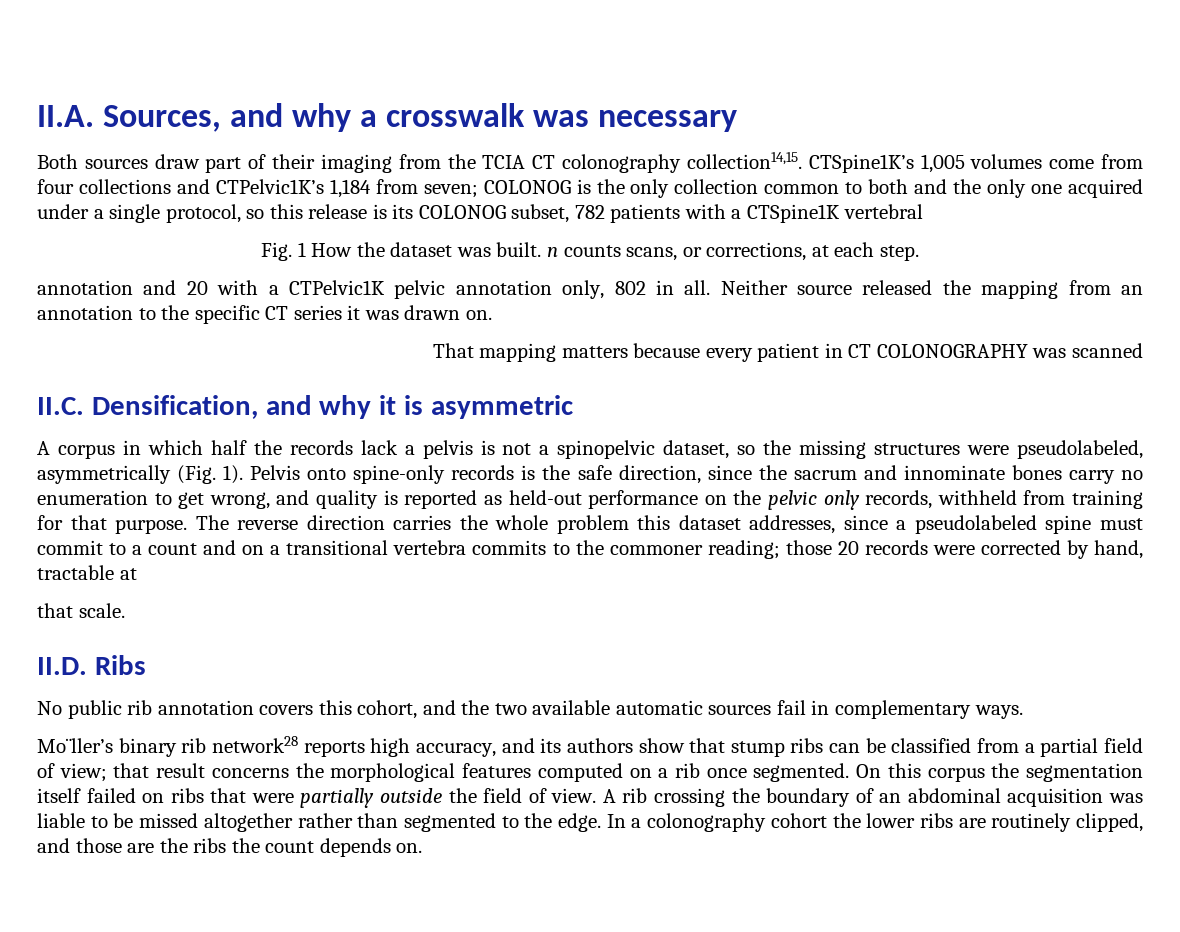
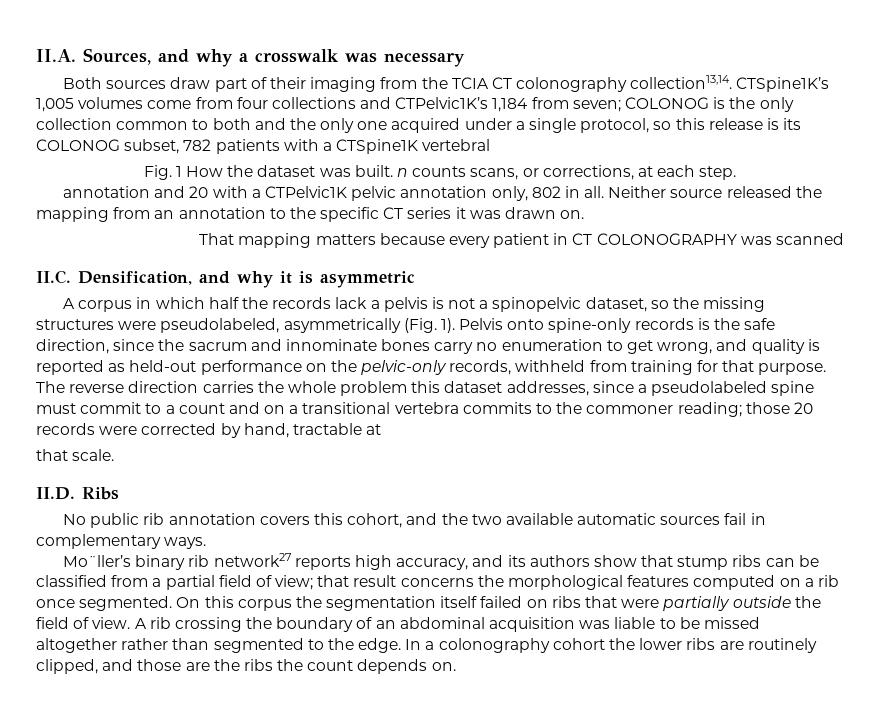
[686,152,802,169] collection14,15. -> [630,75,733,89] collection13,14.
[767,490,860,510] pelvic only -> [361,360,448,375] pelvic-only
[211,736,298,753] network28 -> [213,553,291,567] network27

